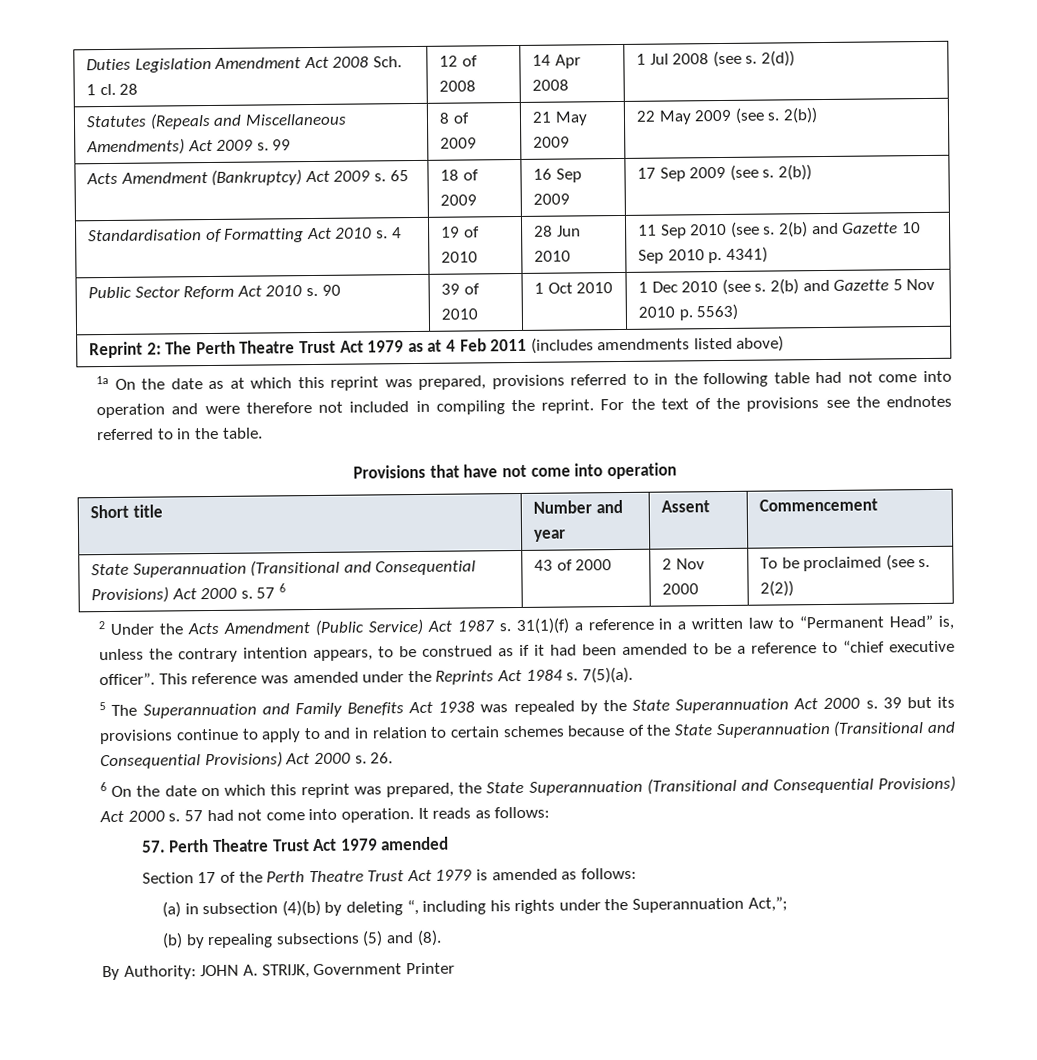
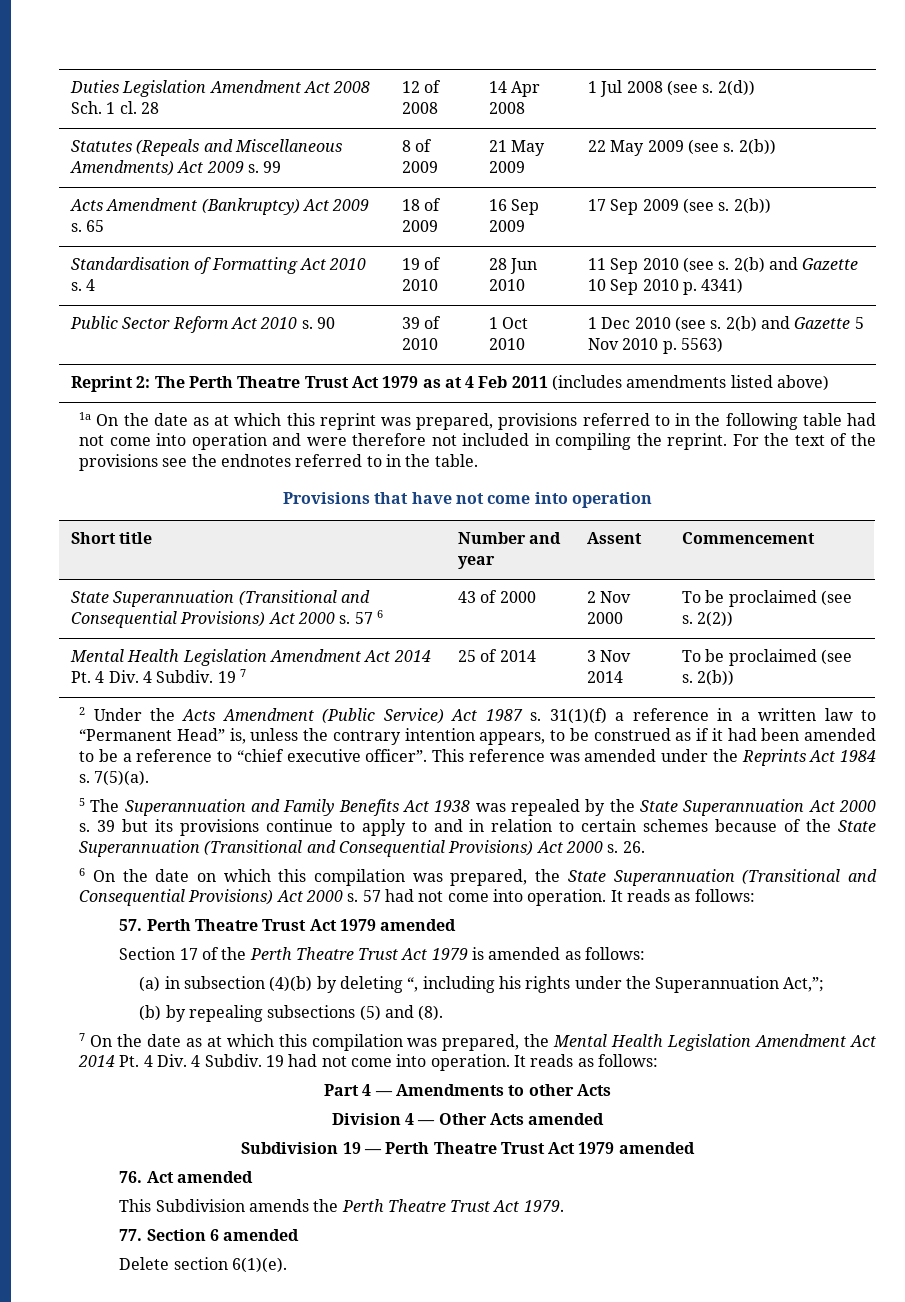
(795, 588) none -> [69,649,431,666] [70,669,246,683] [457,649,536,662] [586,650,632,662] [586,671,623,683] [681,649,852,666] [681,670,735,686] // Mental Health Legislation Amendment Act 2014 Pt. 4 Div. 4 Subdiv. 19 7 | 25 of 2014 | 3 Nov 2014 | To be proclaimed (see s. 2(b))
[301,783,351,799] reprint -> [314,869,406,886] compilation
[102,962,455,981] By Authority: JOHN A. STRIJK, Government Printer -> [79,1033,877,1051] [78,1054,658,1071] [324,1084,611,1096] [331,1113,605,1125] [241,1142,695,1154] [119,1171,253,1183] [119,1199,564,1212] [119,1229,300,1241] [119,1257,287,1273] 7 On the date as at which this compilation was prepared, the Mental Health Legislation Amendment Act 2014 Pt. 4 Div. 4 Subdiv. 19 had not come into operation. It reads as follows: // Part 4 — Amendments to other Acts // Division 4 — Other Acts amended // Subdivision 19 — Perth Theatre Trust Act 1979 amended // 76. Act amended // This Subdivision amends the Perth Theatre Trust Act 1979. // 77. Section 6 amended // Delete section 6(1)(e).

